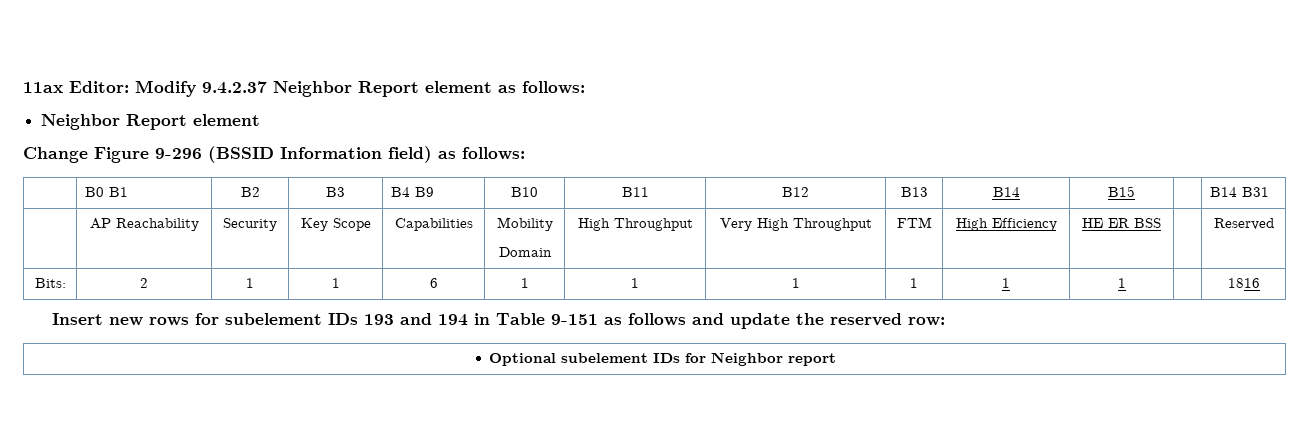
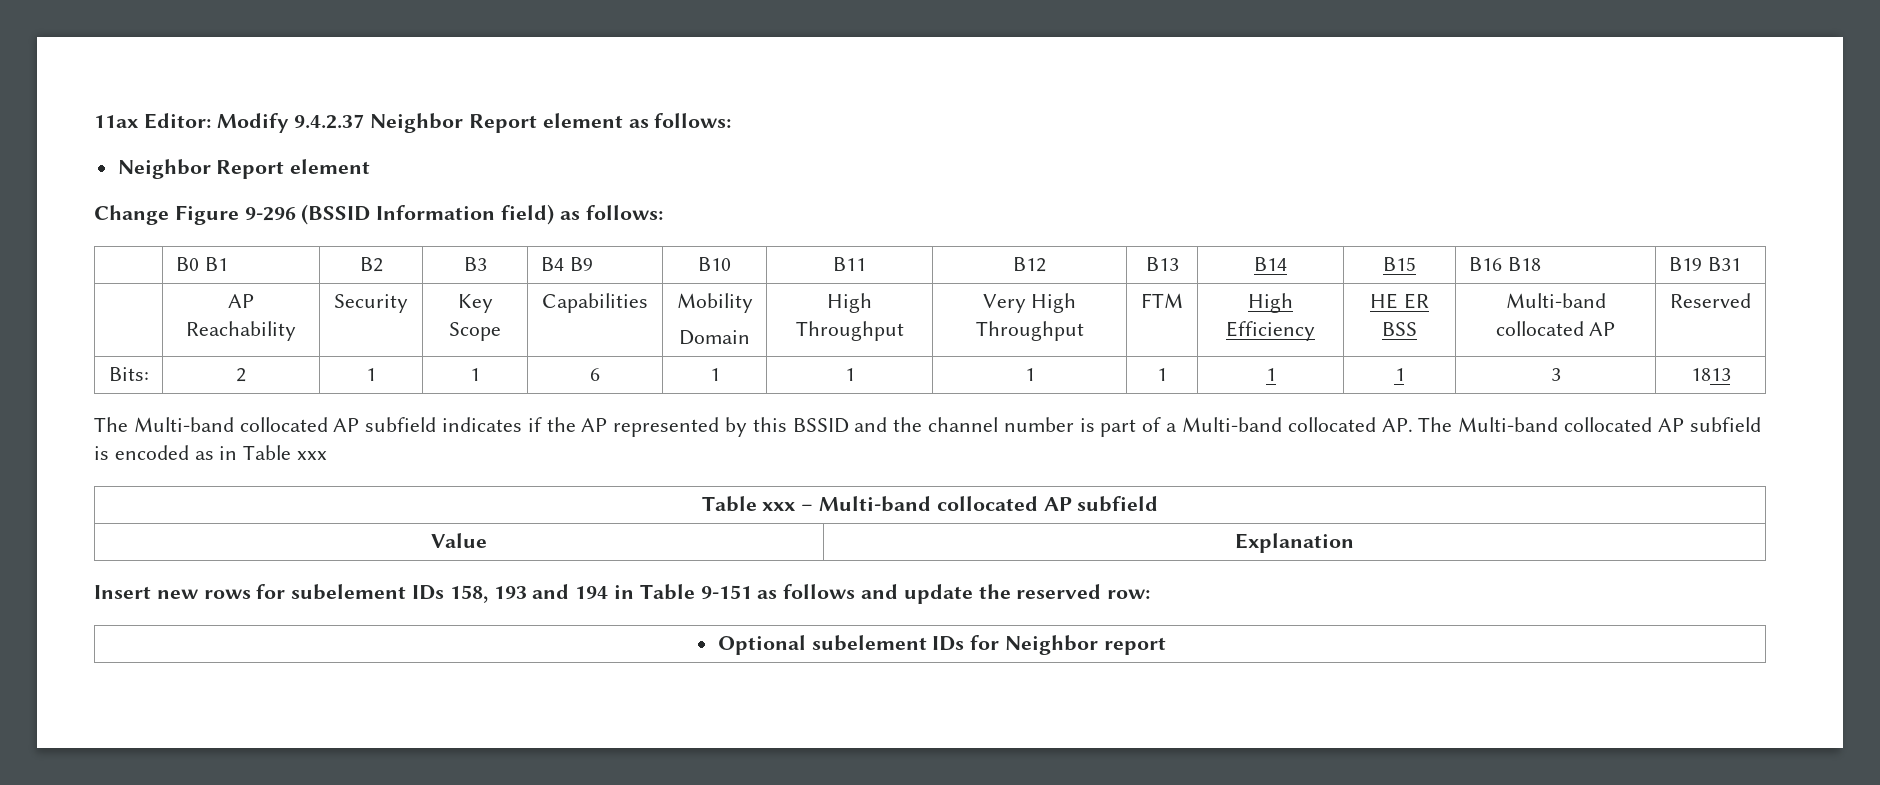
[1210,187,1238,197] | B14 -> [1468,257,1541,271] [1668,257,1702,271] B16 B18 | B19
(1161, 223) none -> [1505,293,1606,308] [1495,321,1616,336] Multi-band collocated AP
[1227,278,1260,288] | 1816 -> [1550,368,1561,381] [1690,368,1731,381] [94,417,1761,437] [94,445,328,460] [701,496,1159,512] [431,533,487,548] [1235,533,1354,553] 3 | 1813 // The Multi-band collocated AP subfield indicates if the AP represented by this BSSID and the channel number is part of a Multi-band collocated AP. The Multi-band collocated AP subfield is encoded as in Table xxx // Table xxx – Multi-band collocated AP subfield // Value | Explanation
(358, 319) none -> [449,585,488,603] 158,

